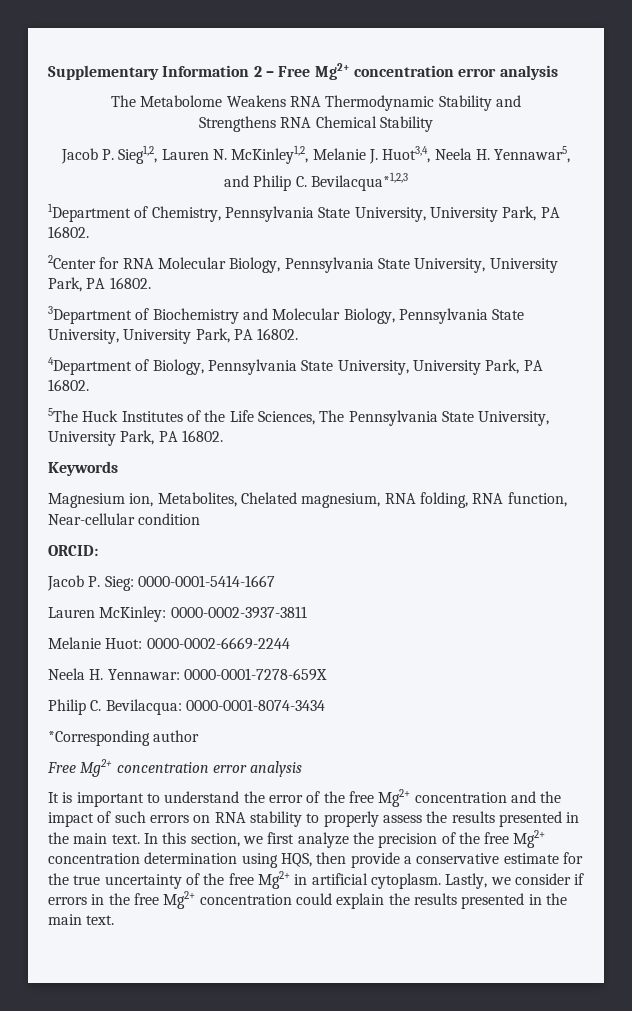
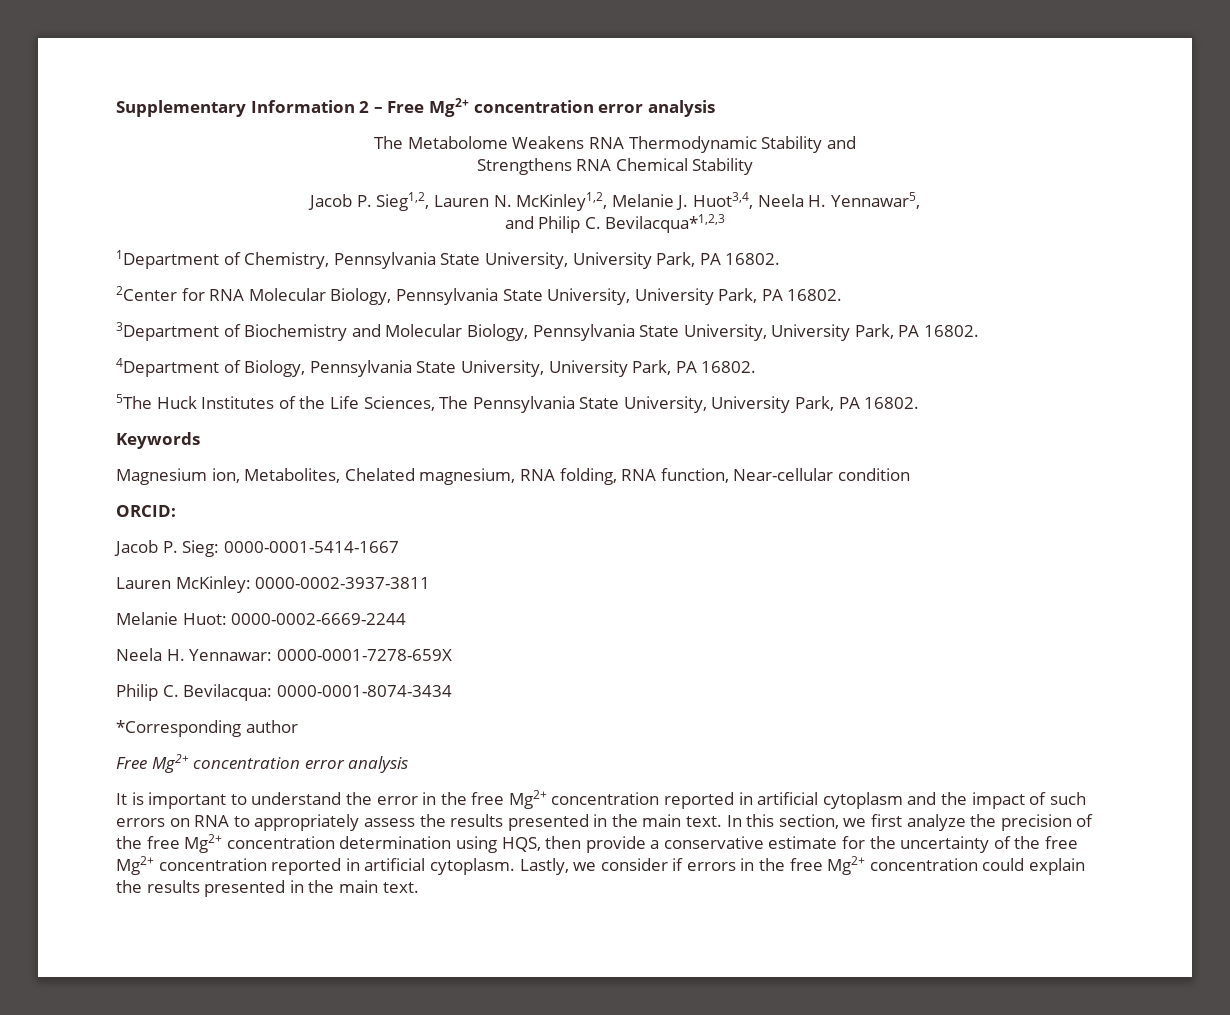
[306,789,507,807] of the free Mg2+ concentration -> [422,790,903,809] in the free Mg2+ concentration reported in artificial cytoplasm
[249,811,379,827] stability to properly -> [233,814,360,831] to appropriately
[73,875,101,885] true -> (896, 842) none
(290, 880) none -> [158,858,342,875] concentration reported

